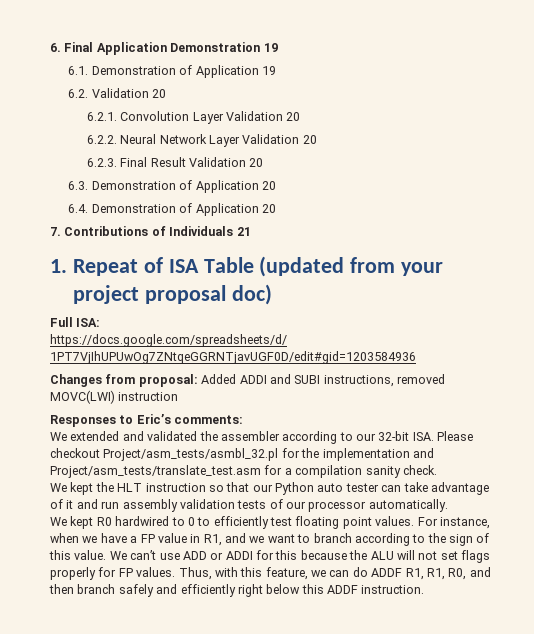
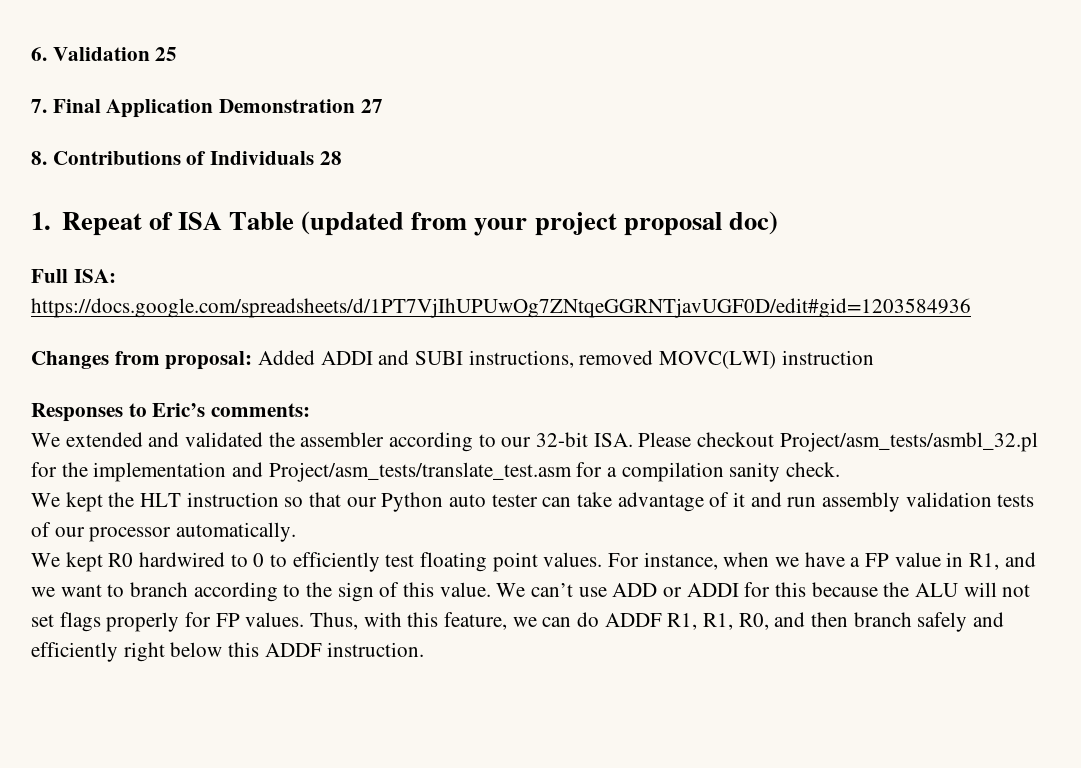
[64,42,278,55] [68,65,276,78] [68,88,167,98] [86,111,301,124] [86,134,317,147] [86,157,264,167] [68,180,276,193] [68,203,276,216] [50,227,61,236] Final Application Demonstration 19 // 6.1. Demonstration of Application 19 // 6.2. Validation 20 // 6.2.1. Convolution Layer Validation 20 // 6.2.2. Neural Network Layer Validation 20 // 6.2.3. Final Result Validation 20 // 6.3. Demonstration of Application 20 // 6.4. Demonstration of Application 20 // 7. -> [52,47,178,61] [31,99,383,118] [31,151,47,165] Validation 25 // 7. Final Application Demonstration 27 // 8.
[236,227,251,236] 21 -> [319,151,342,165] 28

